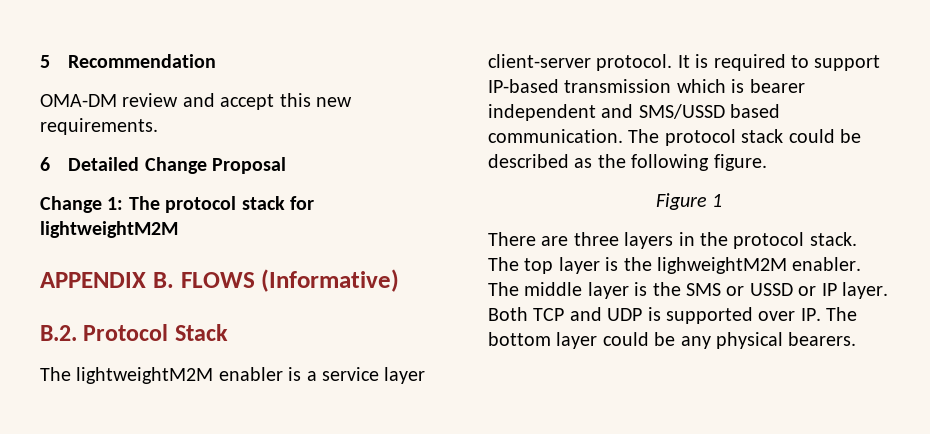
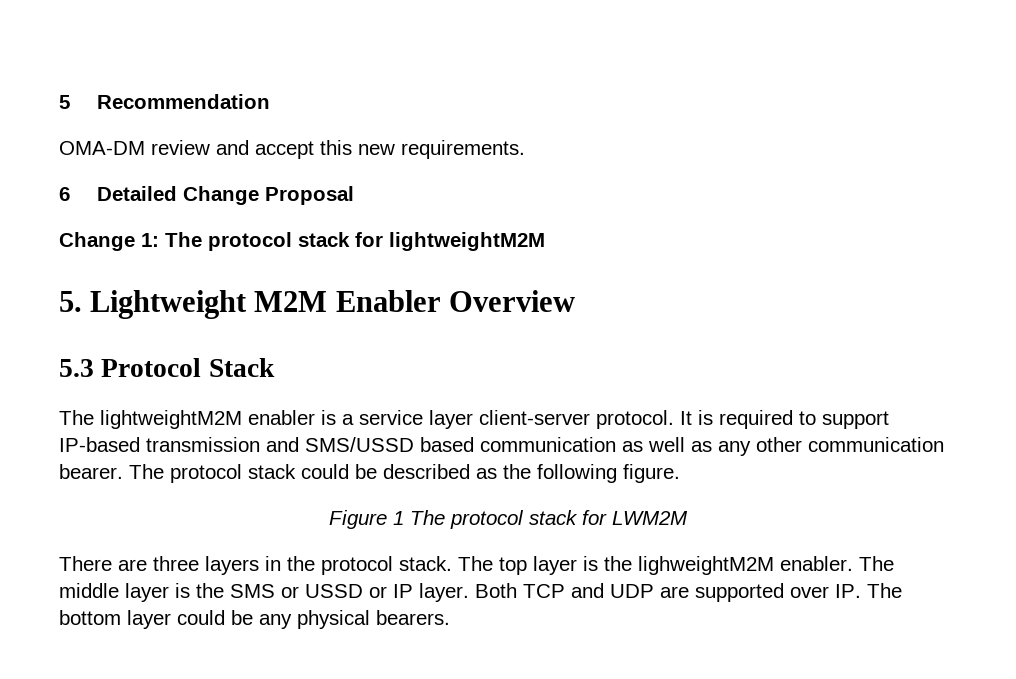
[40,269,400,292] [40,325,77,341] APPENDIX B. FLOWS (Informative) // B.2. -> [59,290,575,319] [59,359,94,377] 5. Lightweight M2M Enabler Overview // 5.3
[676,79,805,93] [488,104,781,121] [488,129,623,143] which is bearer independent and SMS/USSD based communication. -> [266,437,944,456] [59,464,123,479] and SMS/USSD based communication as well as any other communication bearer.
(723, 200) none -> [410,510,688,529] The protocol stack for LWM2M
[647,307,661,321] is -> [660,586,689,598] are

